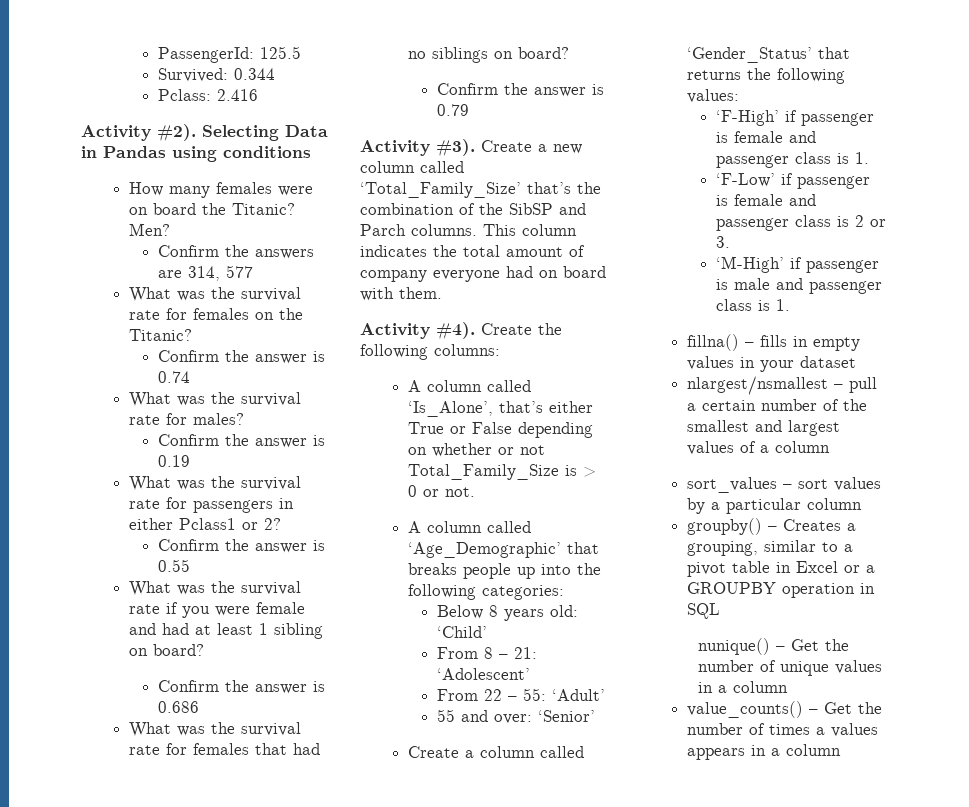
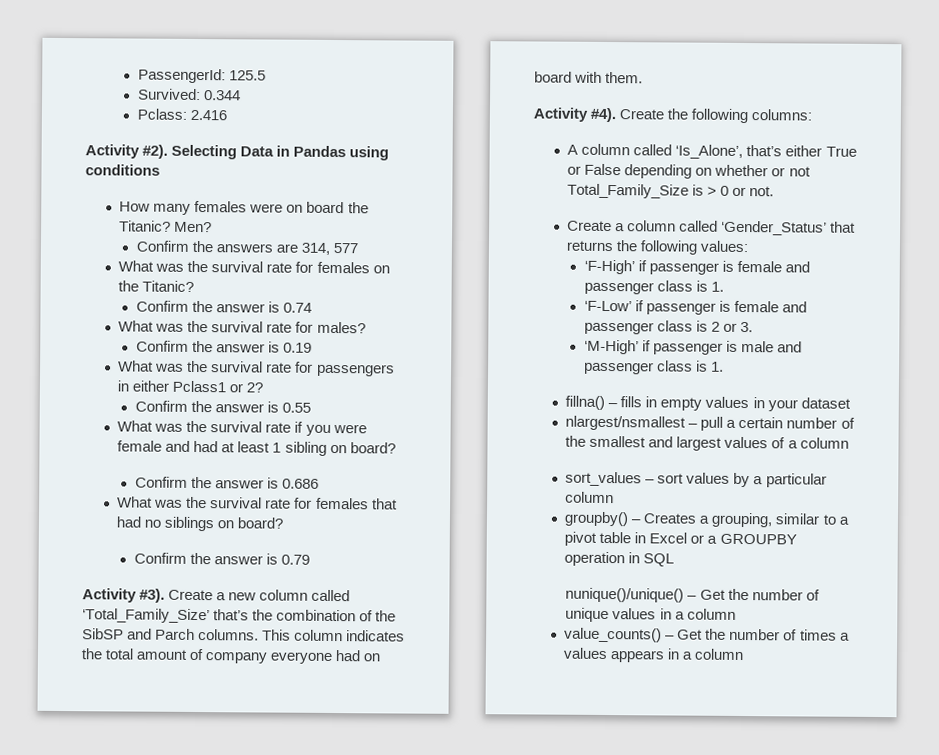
[407,521,531,533] [407,542,599,558] [407,563,601,579] [407,584,564,600] [437,605,579,621] [437,626,488,638] [437,647,538,659] [437,668,531,680] [437,688,606,701] [437,709,596,724] // A column called ‘Age_Demographic’ that breaks people up into the following categories: // Below 8 years old: ‘Child’ // From 8 – 21: ‘Adolescent’ // From 22 – 55: ‘Adult’ // 55 and over: ‘Senior’ -> (775, 191) none
[698,638,771,655] nunique() -> [565,587,685,603] nunique()/unique()

